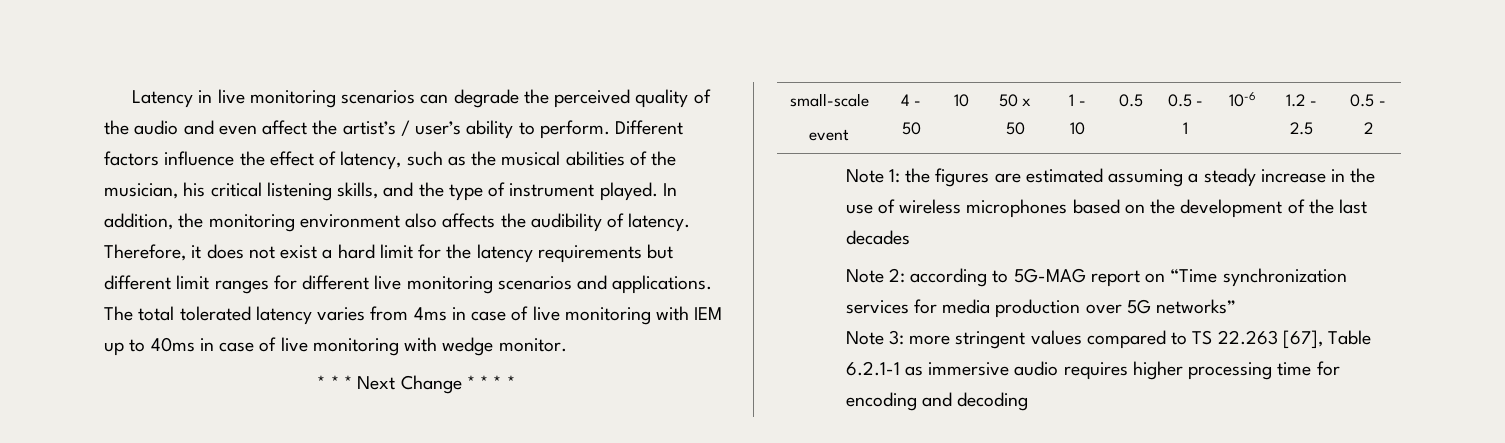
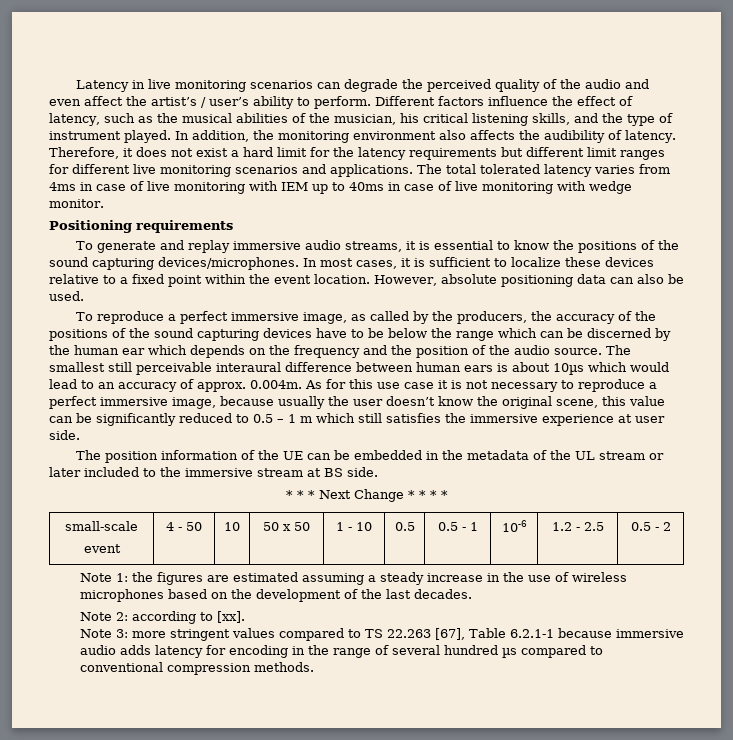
(567, 345) none -> [49,220,233,233] [76,240,680,253] [49,257,654,270] [49,274,684,287] [49,291,84,301] [76,311,657,324] [49,328,671,341] [49,345,631,358] [49,362,669,375] [49,379,657,392] [49,396,665,409] [49,413,665,426] [49,430,80,440] [76,450,665,463] [49,467,378,477] // Positioning requirements // To generate and replay immersive audio streams, it is essential to know the positions of the sound capturing devices/microphones. In most cases, it is sufficient to localize these devices relative to a fixed point within the event location. However, absolute positioning data can also be used. // To reproduce a perfect immersive image, as called by the producers, the accuracy of the positions of the sound capturing devices have to be below the range which can be discerned by the human ear which depends on the frequency and the position of the audio source. The smallest still perceivable interaural difference between human ears is about 10µs which would lead to an accuracy of approx. 0.004m. As for this use case it is not necessary to reproduce a perfect immersive image, because usually the user doesn’t know the original scene, this value can be significantly reduced to 0.5 – 1 m which still satisfies the immersive experience at user side. // The position information of the UE can be embedded in the metadata of the UL stream or later included to the immersive stream at BS side.
[845,230,910,245] decades -> [413,589,472,599] decades.
[1013,268,1347,287] [845,299,1237,318] 5G-MAG report on “Time synchronization services for media production over 5G networks” -> [216,611,245,623] [xx].
[904,361,1340,380] [845,392,1029,411] as immersive audio requires higher processing time for encoding and decoding -> [557,628,684,638] [79,645,603,658] [79,662,314,675] because immersive audio adds latency for encoding in the range of several hundred µs compared to conventional compression methods.

